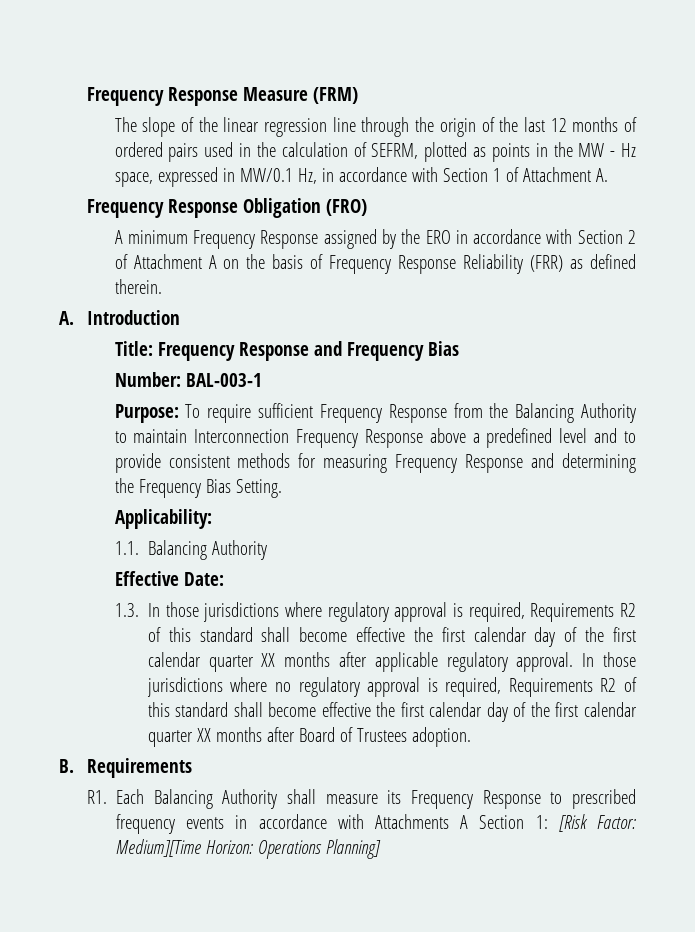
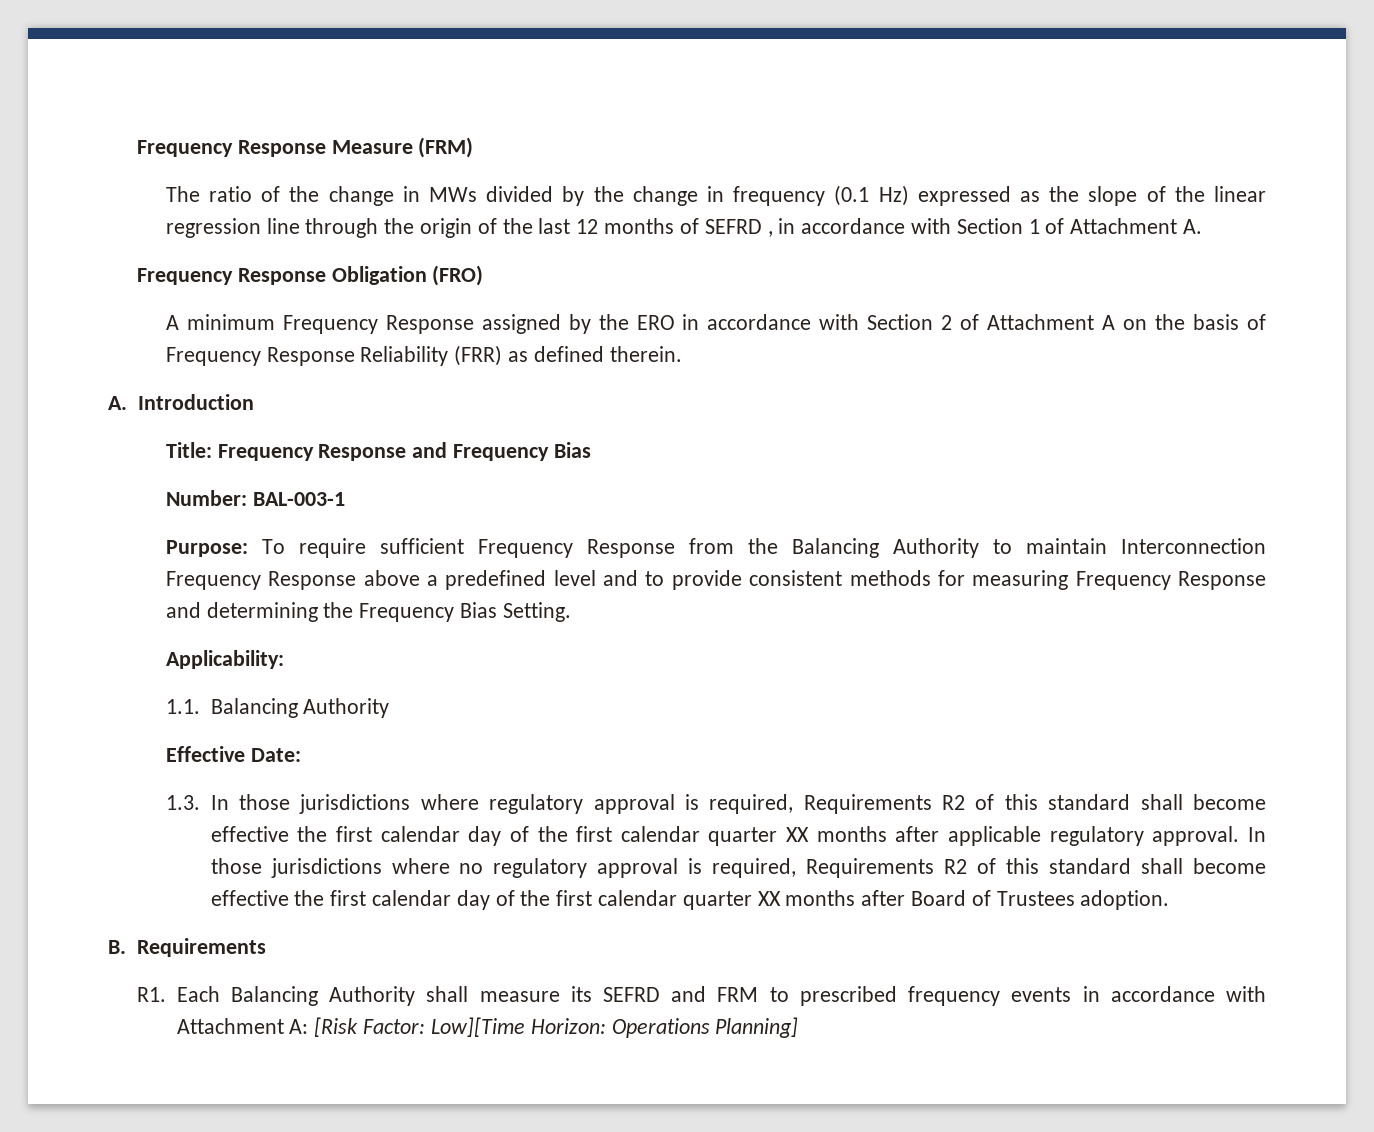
(137, 124) none -> [209,185,1080,206] ratio of the change in MWs divided by the change in frequency (0.1 Hz) expressed as the
[114,142,636,162] [114,167,317,187] ordered pairs used in the calculation of SEFRM, plotted as points in the MW - Hz space, expressed in MW/0.1 Hz, -> [704,219,773,237] SEFRD ,
[411,790,541,809] Frequency Response -> [603,986,759,1002] SEFRD and FRM
[375,814,548,829] Attachments A Section 1: -> [176,1018,309,1034] Attachment A:
[116,839,202,857] Medium][Time -> [430,1017,525,1037] Low][Time

